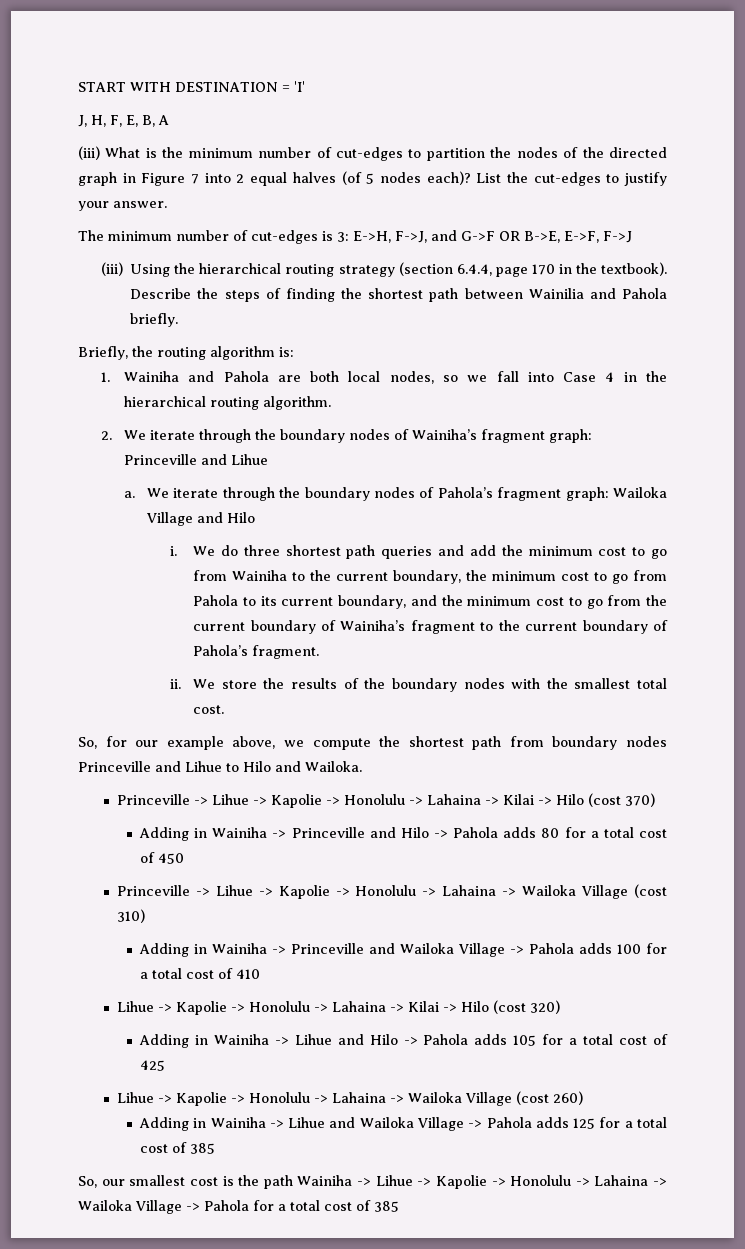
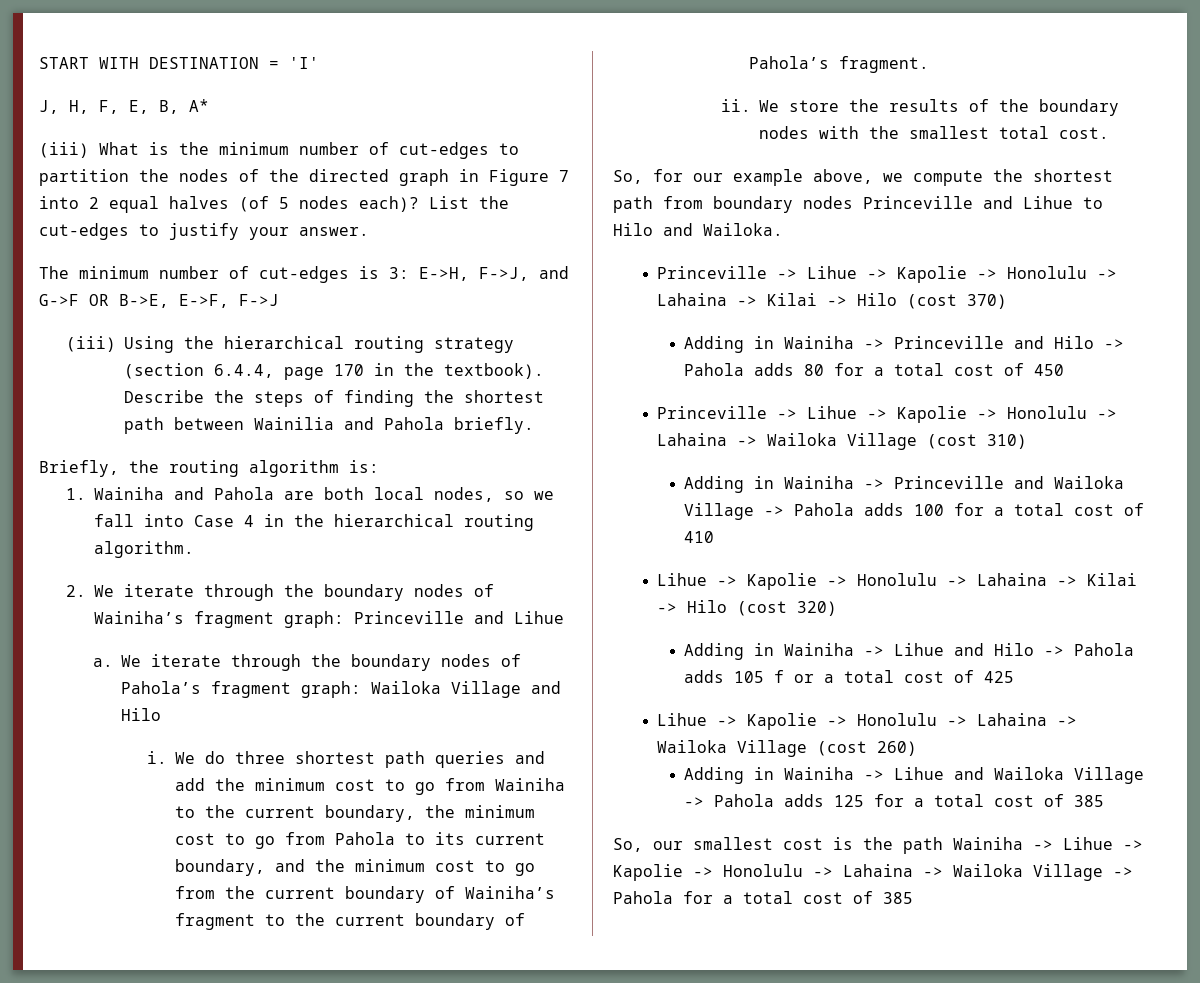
[158,115,169,125] A -> [189,99,209,112] A*
[542,1034,564,1045] for -> [774,670,815,683] f or

